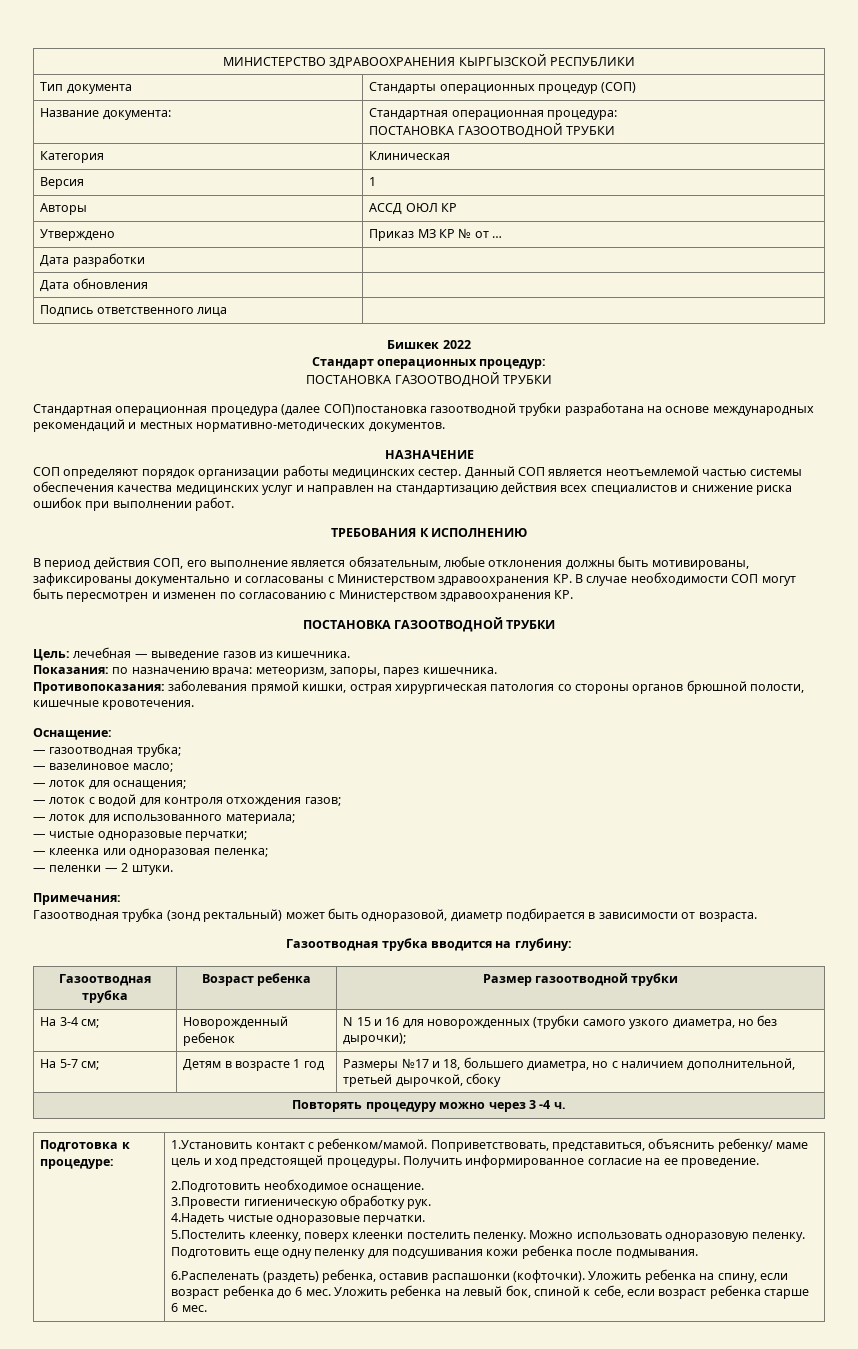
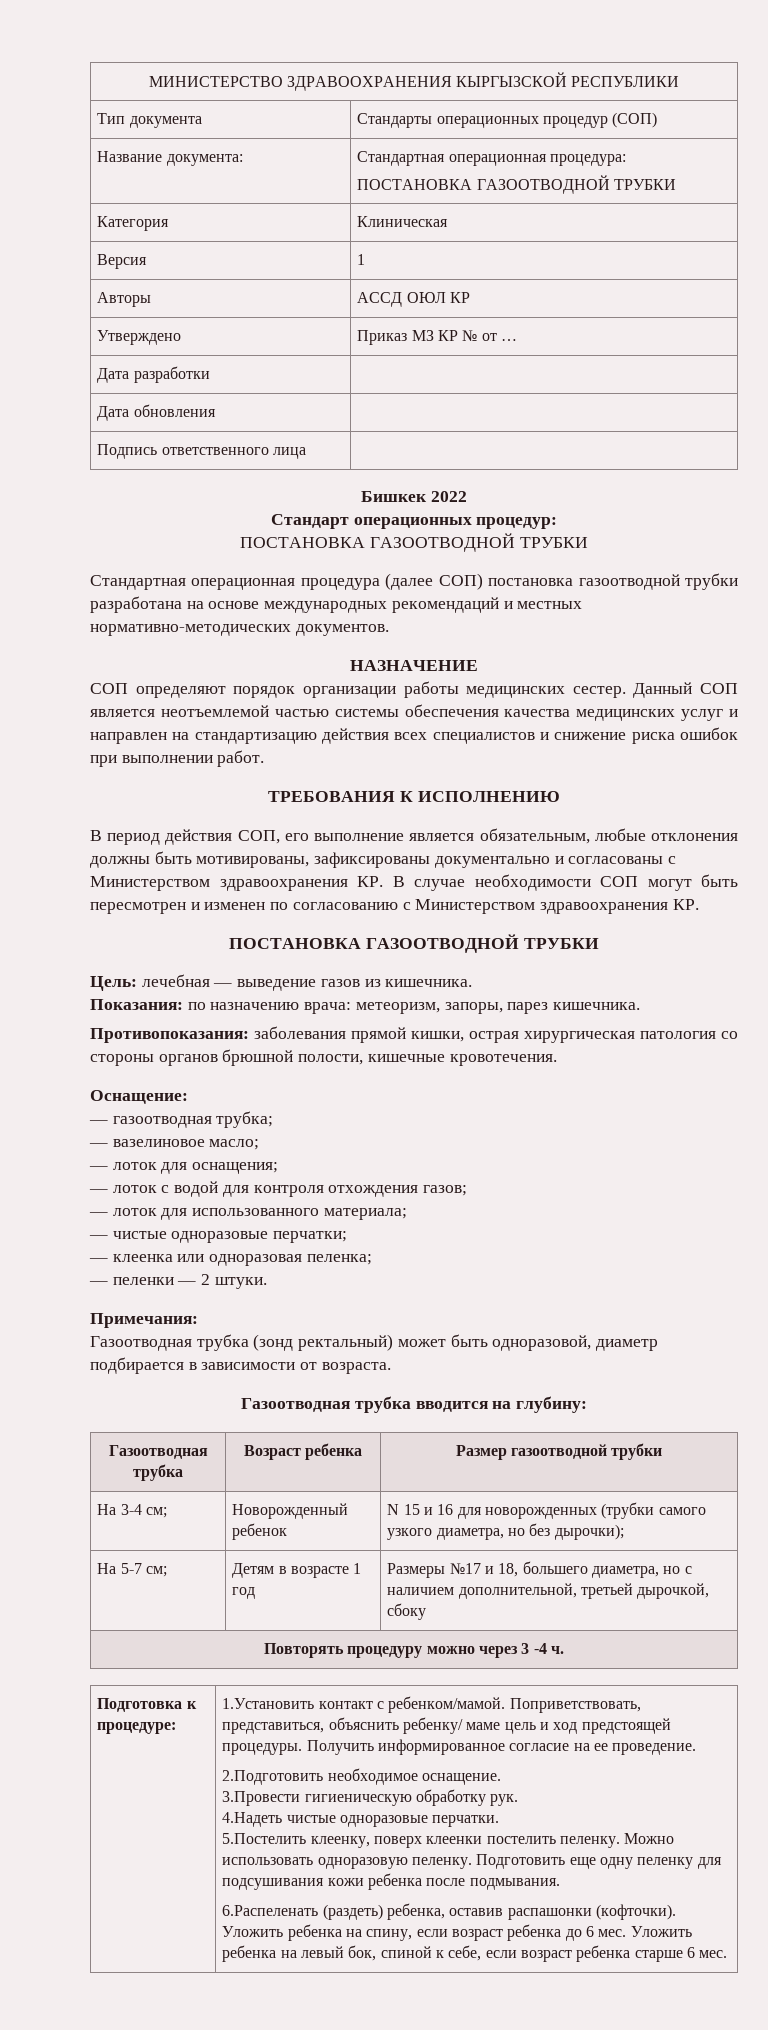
[323,404,427,415] СОП)постановка -> [438,573,574,590] СОП) постановка

